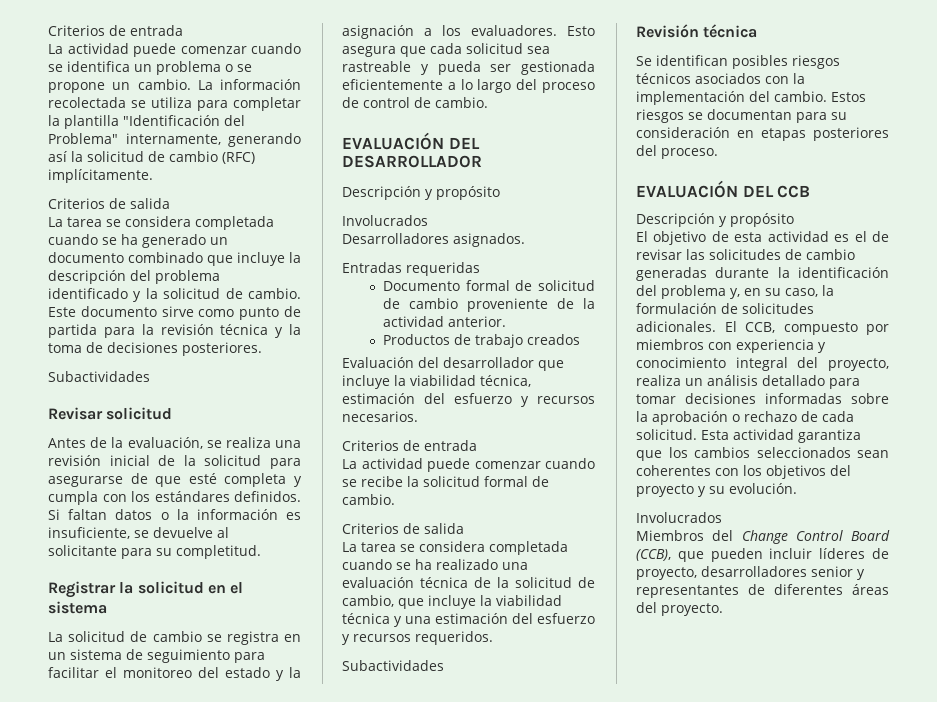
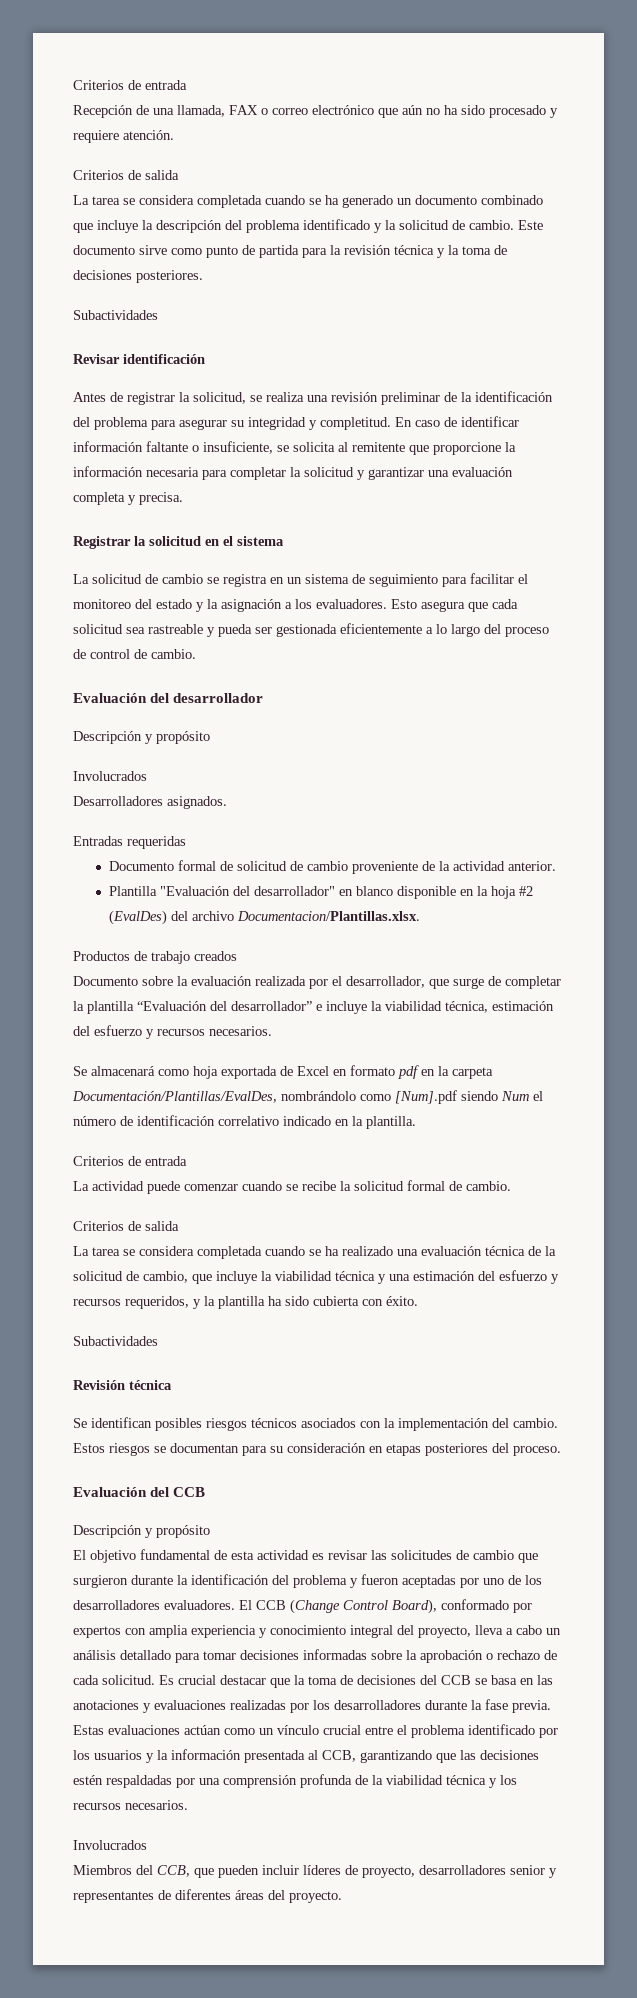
[48,25,183,36] [48,43,301,57] [48,61,252,75] [48,79,301,93] [48,97,301,111] [48,115,245,129] [48,133,301,147] [48,151,255,164] [48,169,153,183] Criterios de entrada // La actividad puede comenzar cuando se identifica un problema o se propone un cambio. La información recolectada se utiliza para completar la plantilla "Identificación del Problema" internamente, generando así la solicitud de cambio (RFC) implícitamente. -> [73,80,187,90] [73,105,558,118] [73,130,174,143] Criterios de entrada // Recepción de una llamada, FAX o correo electrónico que aún no ha sido procesado y requiere atención.
[106,407,173,420] solicitud -> [123,354,205,364] identificación
[111,437,203,449] la evaluación, -> [127,392,246,405] registrar la solicitud,
[109,455,301,469] [48,473,302,487] [48,491,301,505] [48,509,301,520] [48,527,229,539] [48,545,261,559] inicial de la solicitud para asegurarse de que esté completa y cumpla con los estándares definidos. Si faltan datos o la información es insuficiente, se devuelve al solicitante para su completitud. -> [381,391,553,405] [73,416,519,430] [73,441,516,455] [73,466,513,480] [73,492,183,505] preliminar de la identificación del problema para asegurar su integridad y completitud. En caso de identificar información faltante o insuficiente, se solicita al remitente que proporcione la información necesaria para completar la solicitud y garantizar una evaluación completa y precisa.
[342,132,480,150] [342,155,482,168] EVALUACIÓN DEL DESARROLLADOR -> [73,693,264,703] Evaluación del desarrollador
[382,334,580,348] [342,357,564,371] Productos de trabajo creados // Evaluación del desarrollador que -> [108,886,533,899] [108,910,420,925] [73,951,237,964] [73,976,561,989] [73,1001,322,1014] Plantilla "Evaluación del desarrollador" en blanco disponible en la hoja #2 (EvalDes) del archivo Documentacion/Plantillas.xlsx. // Productos de trabajo creados // Documento sobre la evaluación realizada por el desarrollador, que surge de completar la plantilla “Evaluación del desarrollador” e
(418, 416) none -> [73,1065,493,1079] [72,1090,543,1104] [73,1115,416,1129] // Se almacenará como hoja exportada de Excel en formato pdf en la carpeta Documentación/Plantillas/EvalDes, nombrándolo como [Num].pdf siendo Num el número de identificación correlativo indicado en la plantilla.
[415,631,493,645] requeridos. -> [125,1296,418,1309] requeridos, y la plantilla ha sido cubierta con éxito.
[636,180,774,198] EVALUACIÓN DEL -> [73,1487,170,1497] Evaluación del
(707, 238) none -> [140,1549,210,1560] fundamental
[854,231,889,242] el de -> (324, 1556) none
[636,267,707,281] generadas -> [518,1553,538,1563] [73,1575,128,1588] que surgieron
[730,285,834,299] [636,303,814,314] [636,321,889,335] [636,339,732,350] y, en su caso, la formulación de solicitudes adicionales. El CCB, compuesto por miembros con -> [350,1574,542,1588] [73,1599,532,1614] [73,1625,188,1638] y fueron aceptadas por uno de los desarrolladores evaluadores. El CCB (Change Control Board), conformado por expertos con amplia
[636,375,681,386] realiza -> [475,1625,542,1635] lleva a cabo
[701,429,861,443] [636,447,889,461] [636,465,851,479] [636,483,797,497] Esta actividad garantiza que los cambios seleccionados sean coherentes con los objetivos del proyecto y su evolución. -> [159,1675,553,1688] [73,1699,551,1713] [73,1724,558,1738] [73,1749,539,1763] [73,1774,517,1788] [73,1800,188,1810] Es crucial destacar que la toma de decisiones del CCB se basa en las anotaciones y evaluaciones realizadas por los desarrolladores durante la fase previa. Estas evaluaciones actúan como un vínculo crucial entre el problema identificado por los usuarios y la información presentada al CCB, garantizando que las decisiones estén respaldadas por una comprensión profunda de la viabilidad técnica y los recursos necesarios.
[741,530,890,544] [636,549,671,561] Change Control Board (CCB), -> [157,1865,190,1877] CCB,

